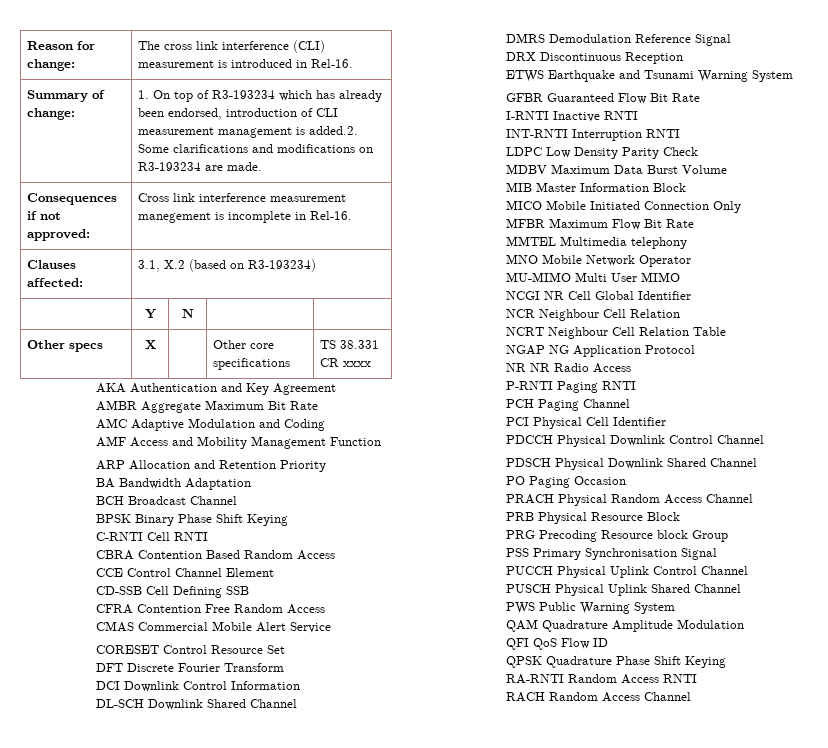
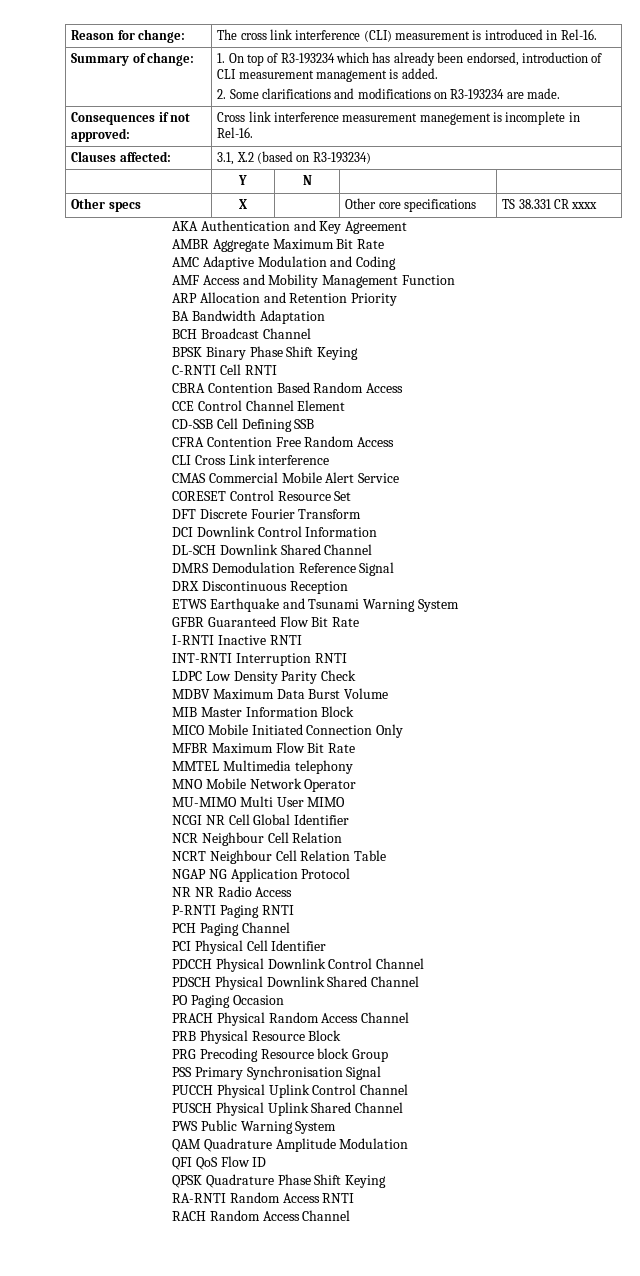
[309,126,359,135] added.2. -> [401,68,438,79] [217,89,227,99] added. // 2.
(325, 609) none -> [171,454,330,465] // CLI Cross Link interference

